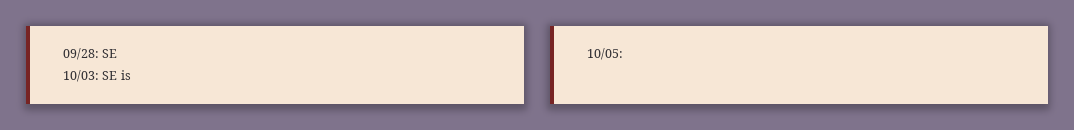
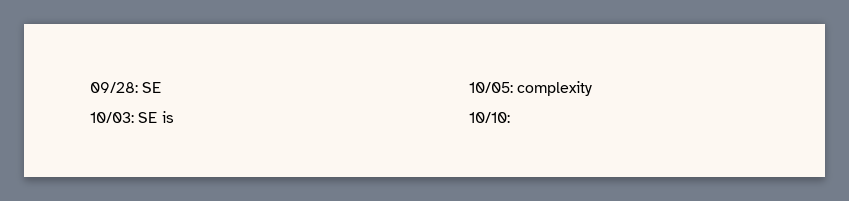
(623, 54) none -> [517,81,593,96] [469,112,510,123] complexity // 10/10:

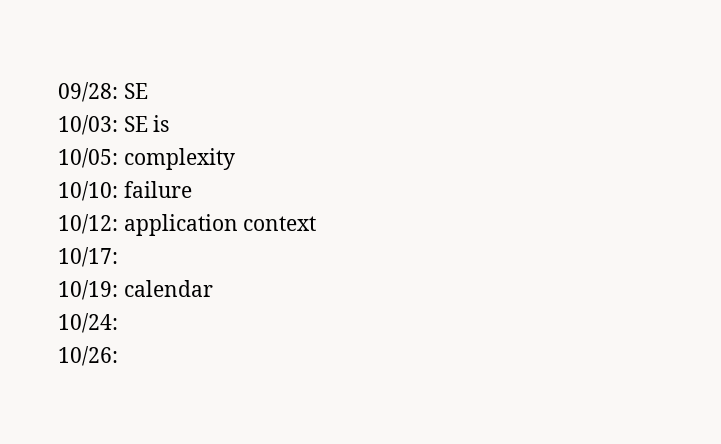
(510, 117) none -> [123,181,192,198] [58,214,317,236] [58,247,118,267] [58,280,213,300] [58,313,118,333] [58,346,118,366] failure // 10/12: application context // 10/17: // 10/19: calendar // 10/24: // 10/26:

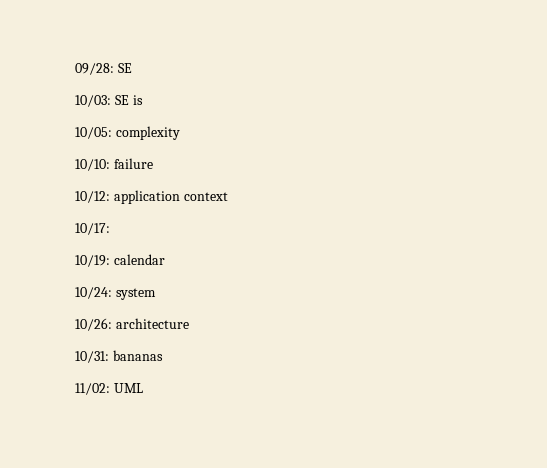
(118, 323) none -> [115,288,156,300] system
(118, 356) none -> [115,318,189,329] [75,350,163,363] [75,383,143,395] architecture // 10/31: bananas // 11/02: UML

